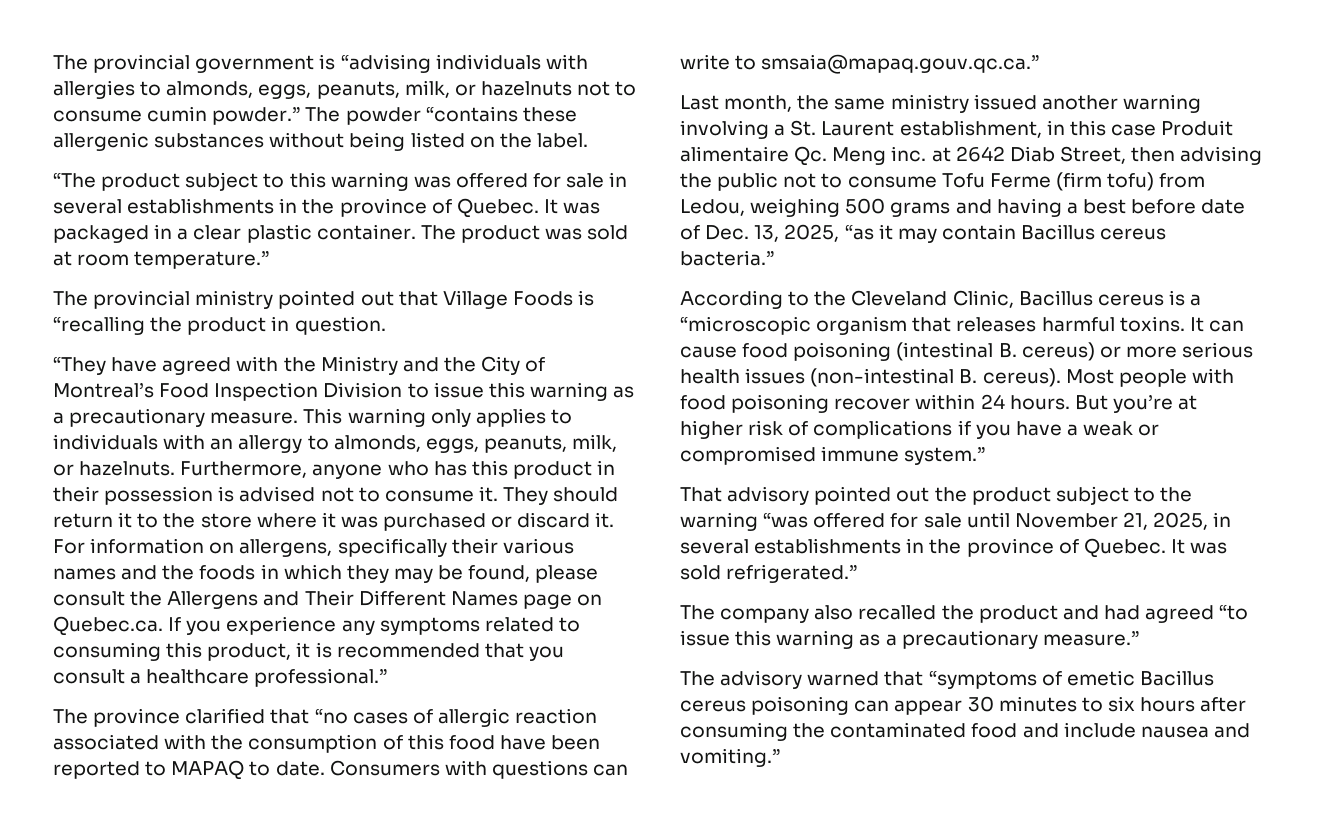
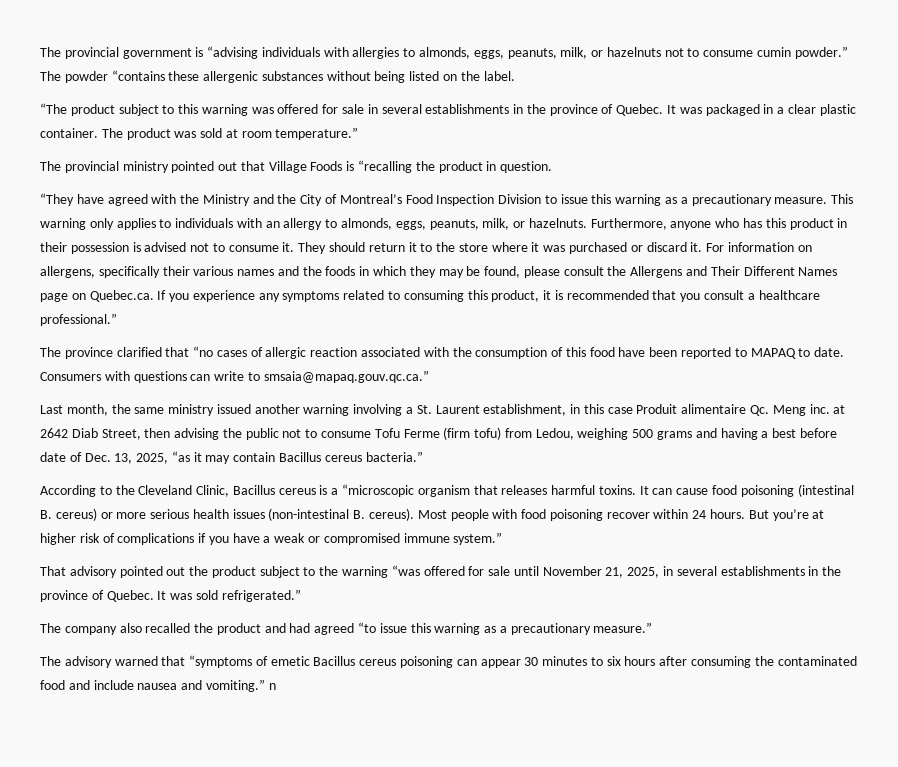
(780, 757) none -> [268,683,276,690] n

